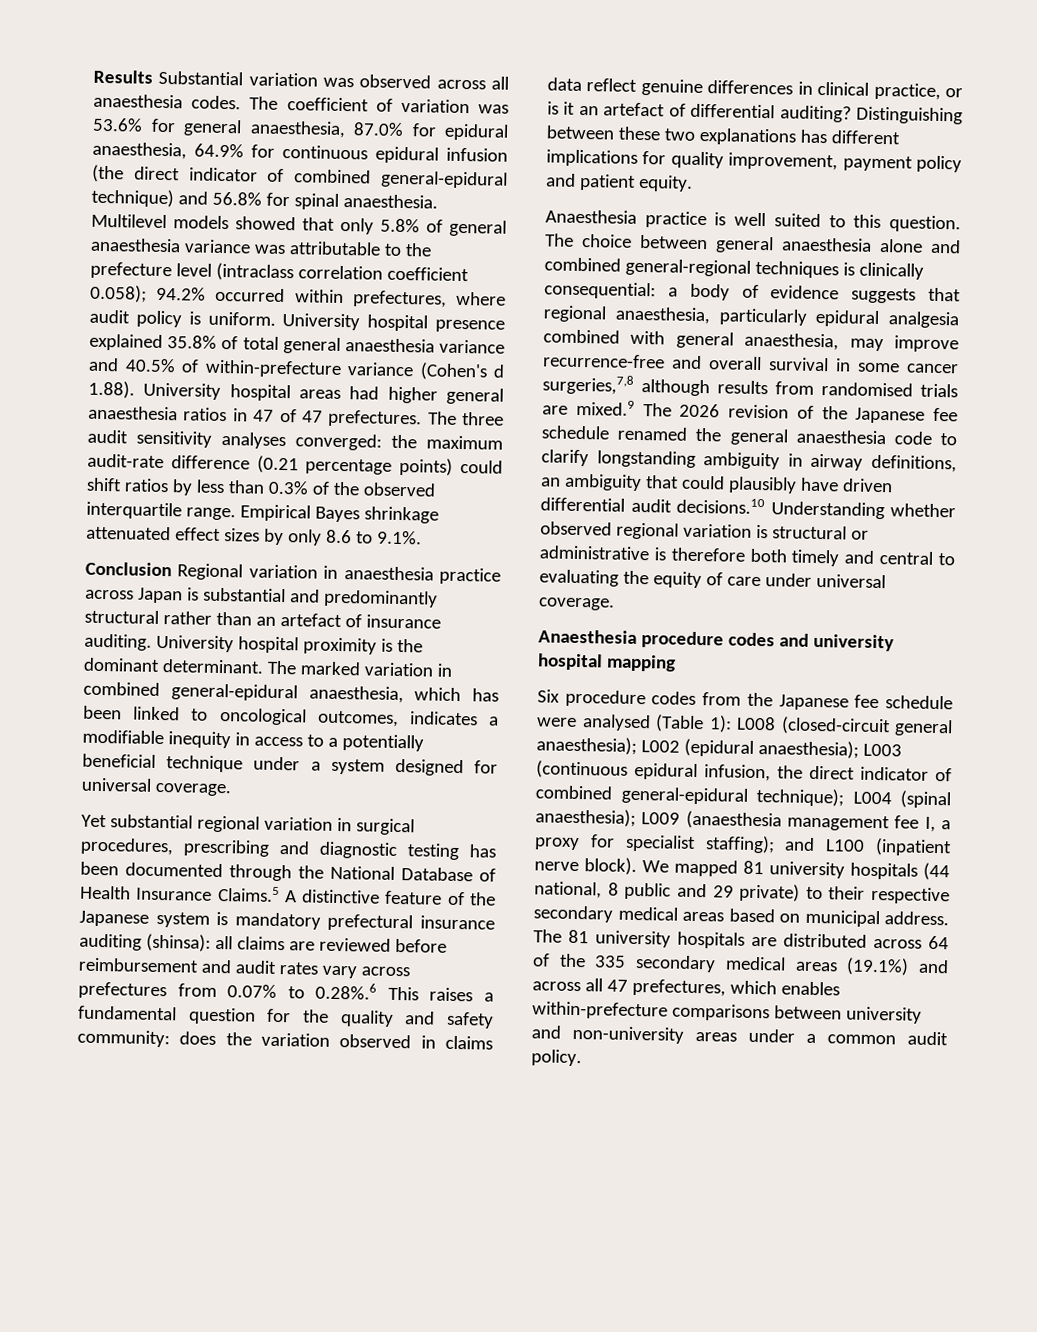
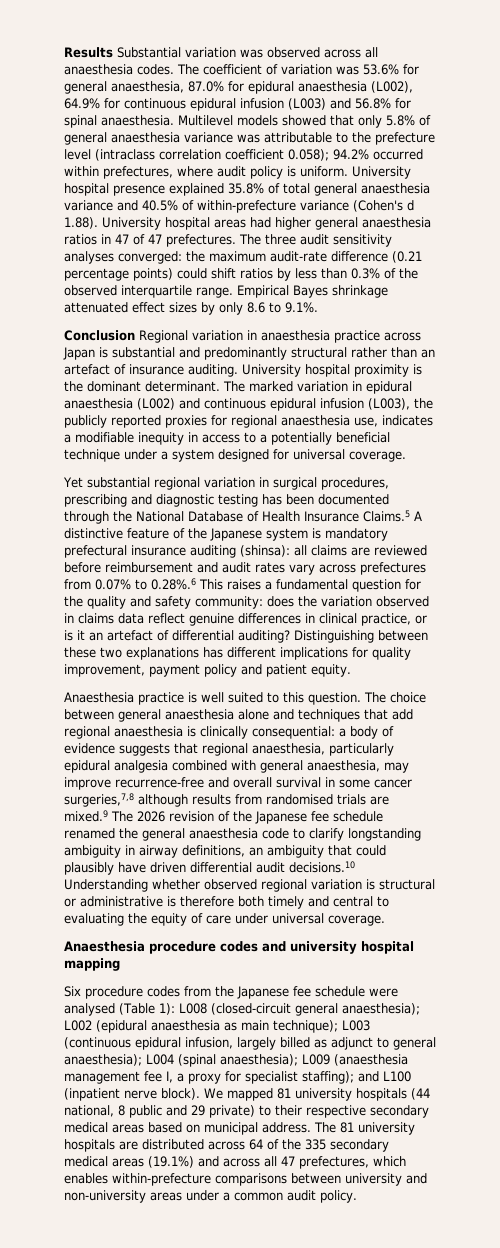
[92,141,187,160] anaesthesia, -> [298,81,413,93] anaesthesia (L002),
[92,164,508,189] [91,188,174,208] (the direct indicator of combined general-epidural technique) -> [288,98,326,110] (L003)
[83,681,499,704] [83,705,399,727] combined general-epidural anaesthesia, which has been linked to oncological outcomes, -> [366,381,412,394] [64,398,433,411] [64,415,378,428] epidural anaesthesia (L002) and continuous epidural infusion (L003), the publicly reported proxies for regional anaesthesia use,
[544,257,839,279] combined general-regional techniques -> [298,709,413,722] [64,726,183,739] techniques that add regional anaesthesia
[757,740,902,759] [536,760,952,782] [535,785,844,807] anaesthesia); L003 (continuous epidural infusion, the direct indicator of combined general-epidural technique); -> [151,1020,370,1033] [64,1037,436,1050] [64,1054,142,1066] anaesthesia as main technique); L003 (continuous epidural infusion, largely billed as adjunct to general anaesthesia);

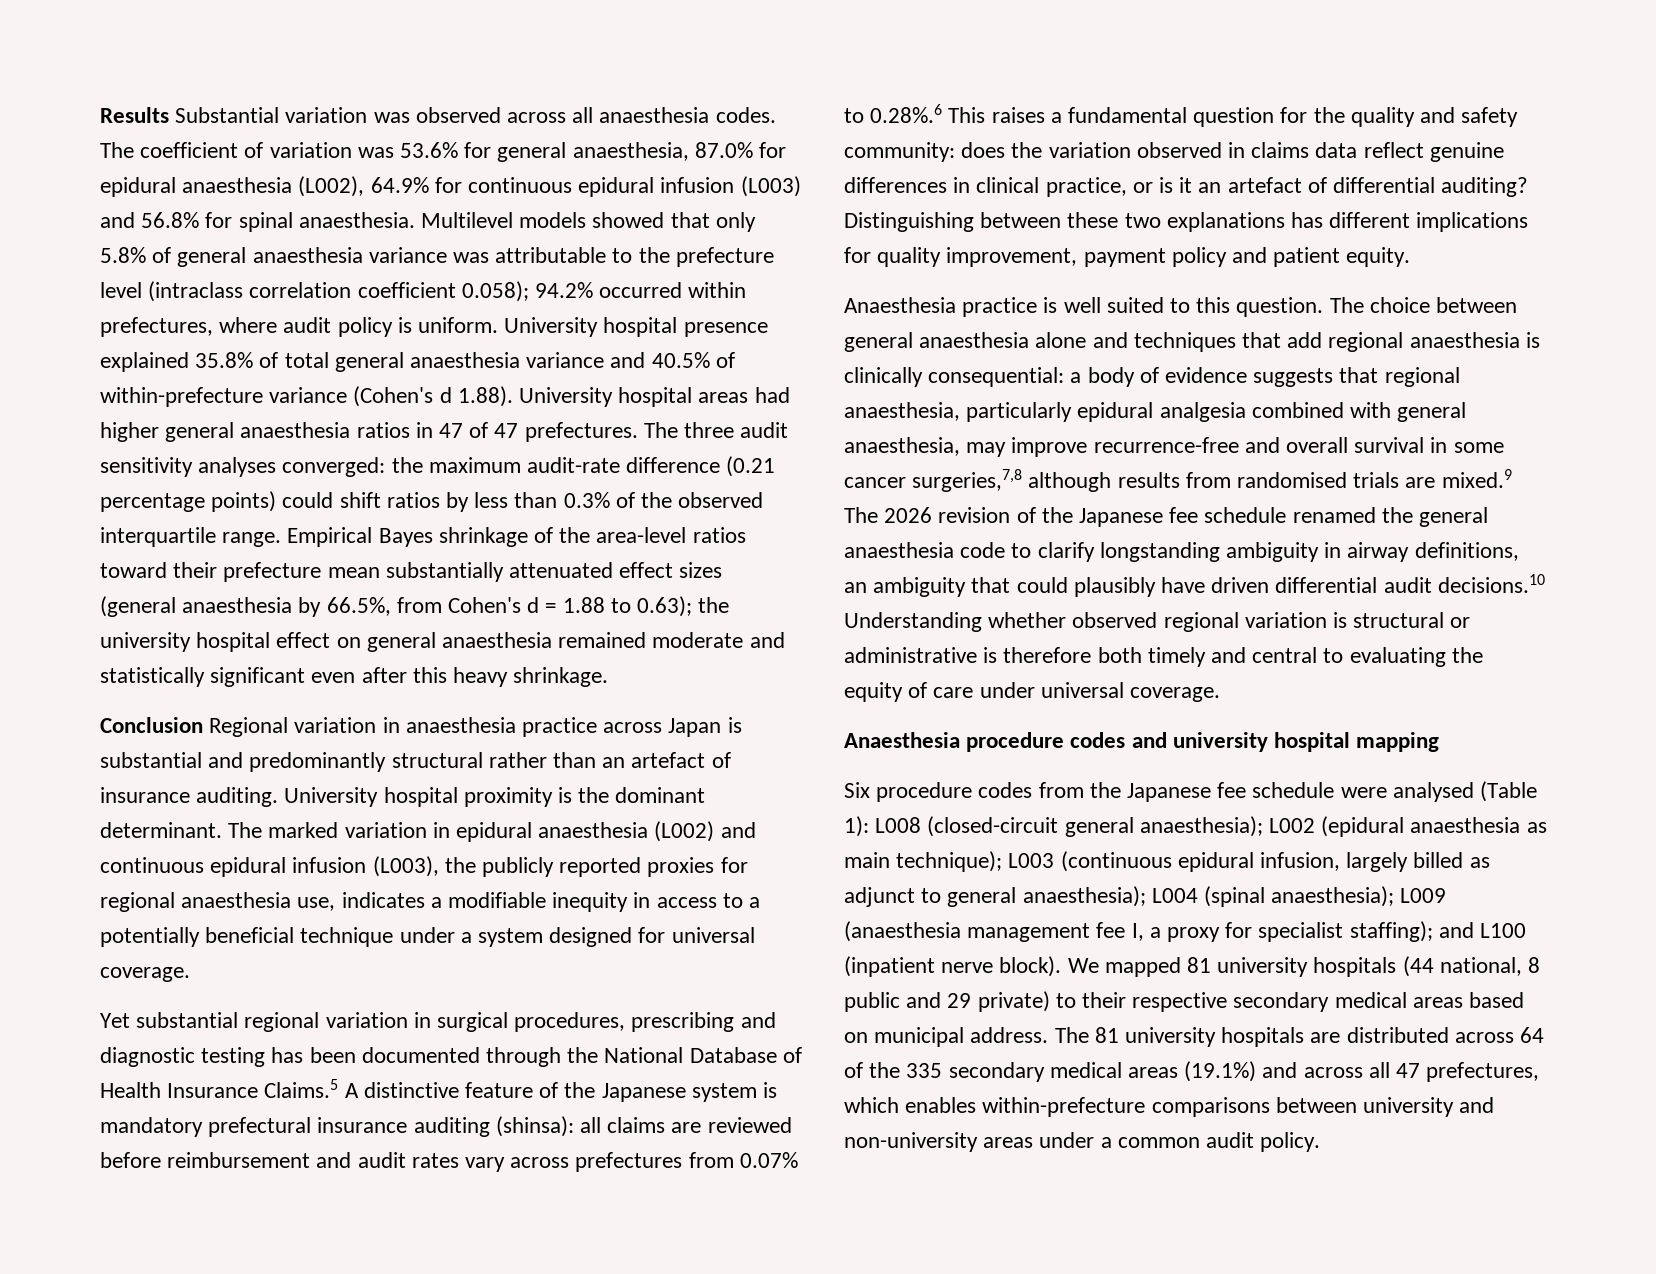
[64,302,318,315] attenuated effect sizes by only 8.6 to 9.1%. -> [534,527,746,543] [100,562,723,582] [100,596,730,617] [100,632,785,652] [100,667,609,687] of the area-level ratios toward their prefecture mean substantially attenuated effect sizes (general anaesthesia by 66.5%, from Cohen's d = 1.88 to 0.63); the university hospital effect on general anaesthesia remained moderate and statistically significant even after this heavy shrinkage.

